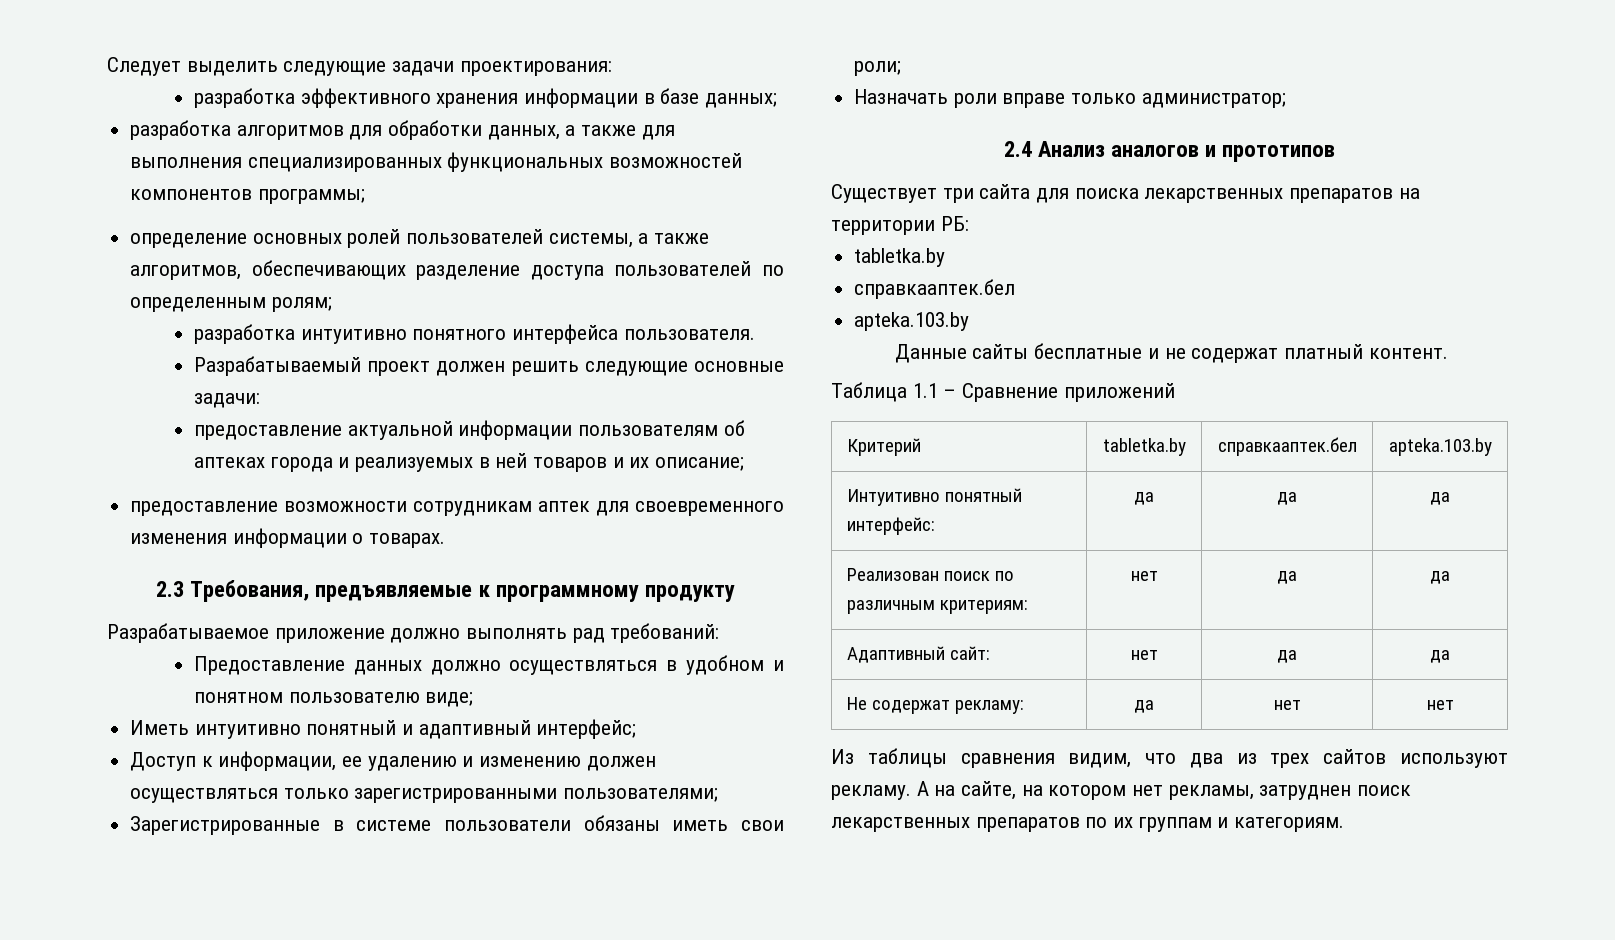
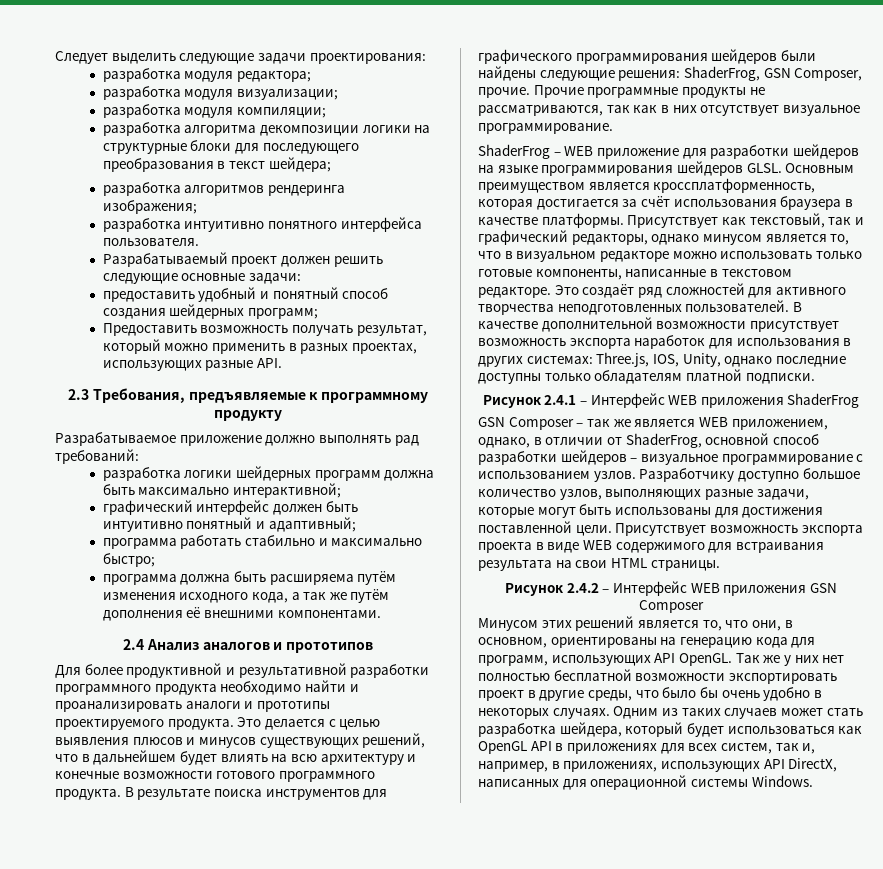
[300,88,777,108] [130,120,675,140] [130,152,743,172] [130,189,365,204] [130,229,710,248] [130,260,784,280] [130,297,332,312] эффективного хранения информации в базе данных; // разработка алгоритмов для обработки данных, а также для выполнения специализированных функциональных возможностей компонентов программы; // определение основных ролей пользователей системы, а также алгоритмов, обеспечивающих разделение доступа пользователей по определенным ролям; -> [184,71,311,82] [102,86,338,100] [102,104,326,118] [102,122,431,136] [102,140,359,154] [102,157,331,172] [102,182,345,196] [102,200,197,214] модуля редактора; // разработка модуля визуализации; // разработка модуля компиляции; // разработка алгоритма декомпозиции логики на структурные блоки для последующего преобразования в текст шейдера; // разработка алгоритмов рендеринга изображения;
[193,420,745,440] [193,453,744,472] [130,501,784,516] [130,528,446,548] предоставление актуальной информации пользователям об аптеках города и реализуемых в ней товаров и их описание; // предоставление возможности сотрудникам аптек для своевременного изменения информации о товарах. -> [102,287,389,302] [102,304,318,319] [102,323,427,336] [102,339,417,354] [102,358,282,371] предоставить удобный и понятный способ создания шейдерных программ; // Предоставить возможность получать результат, который можно применить в разных проектах, использующих разные API.
[193,655,784,675] [193,692,474,707] [130,719,637,739] [130,751,656,771] [130,788,719,803] [130,815,784,835] [854,61,902,76] [854,89,1286,108] Предоставление данных должно осуществляться в удобном и понятном пользователю виде; // Иметь интуитивно понятный и адаптивный интерфейс; // Доступ к информации, ее удалению и изменению должен осуществляться только зарегистрированными пользователями; // Зарегистрированные в системе пользователи обязаны иметь свои роли; // Назначать роли вправе только администратор; -> [102,466,435,481] [102,483,341,498] [102,500,358,515] [102,517,356,532] [102,535,423,549] [102,553,155,567] [102,571,397,585] [102,589,390,603] [102,607,381,621] разработка логики шейдерных программ должна быть максимально интерактивной; // графический интерфейс должен быть интуитивно понятный и адаптивный; // программа работать стабильно и максимально быстро; // программа должна быть расширяема путём изменения исходного кода, а так же путём дополнения её внешними компонентами.
[831,184,1420,203] [831,216,969,235] [854,248,946,267] [854,279,1016,299] [854,312,970,331] [894,343,1448,363] [831,382,1175,402] [846,438,921,456] [1102,438,1186,456] [1217,437,1357,456] [1388,438,1492,456] [846,488,1022,506] [846,517,935,535] [1134,492,1154,505] [1277,492,1297,505] [1430,492,1450,505] [846,568,1014,581] [846,600,1028,614] [1130,571,1158,581] [1277,571,1297,584] [1430,571,1450,584] [846,646,990,663] [1130,650,1158,660] [1277,650,1297,663] [1430,650,1450,663] [846,697,1024,714] [1134,700,1154,713] [1273,700,1301,710] [1426,700,1454,710] [831,748,1508,768] [831,781,1412,800] [831,817,1345,832] Существует три сайта для поиска лекарственных препаратов на территории РБ: // tabletka.by // справкааптек.бел // apteka.103.by // Данные сайты бесплатные и не содержат платный контент. // Таблица 1.1 – Сравнение приложений // Критерий | tabletka.by | справкааптек.бел | apteka.103.by // Интуитивно понятный интерфейс: | да | да | да // Реализован поиск по различным критериям: | нет | да | да // Адаптивный сайт: | нет | да | да // Не содержат рекламу: | да | нет | нет // Из таблицы сравнения видим, что два из трех сайтов используют рекламу. А на сайте, на котором нет рекламы, затруднен поиск лекарственных препаратов по их группам и категориям. -> [55,663,430,678] [55,680,359,695] [55,701,330,712] [55,717,381,730] [55,733,426,748] [55,750,417,765] [55,771,375,782] [55,787,388,800] [478,49,816,64] [478,66,863,81] [478,85,765,98] [478,105,860,116] [478,123,613,134] [478,144,859,159] [478,161,855,176] [478,178,816,193] [478,196,853,210] [478,213,864,228] [478,230,850,245] [478,251,862,262] [478,269,792,280] [478,283,846,298] [478,300,802,315] [478,317,839,332] [478,335,852,349] [478,352,846,367] [478,369,815,384] [482,393,860,408] [478,417,828,430] [478,433,819,448] [478,450,864,465] [478,468,860,482] [478,489,809,500] [478,504,824,518] [478,521,863,536] [478,540,824,553] [478,558,720,571] [505,581,837,596] [639,600,704,613] [478,616,793,631] [478,637,816,648] [478,653,845,666] [478,669,837,684] [478,687,822,701] [478,706,863,719] [478,722,863,737] [478,741,816,754] [478,758,838,772] [478,775,813,790] Для более продуктивной и результативной разработки программного продукта необходимо найти и проанализировать аналоги и прототипы проектируемого продукта. Это делается с целью выявления плюсов и минусов существующих решений, что в дальнейшем будет влиять на всю архитектуру и конечные возможности готового программного продукта. В результате поиска инструментов для графического программирования шейдеров были найдены следующие решения: ShaderFrog, GSN Composer, прочие. Прочие программные продукты не рассматриваются, так как в них отсутствует визуальное программирование. // ShaderFrog – WEB приложение для разработки шейдеров на языке программирования шейдеров GLSL. Основным преимуществом является кроссплатформенность, которая достигается за счёт использования браузера в качестве платформы. Присутствует как текстовый, так и графический редакторы, однако минусом является то, что в визуальном редакторе можно использовать только готовые компоненты, написанные в текстовом редакторе. Это создаёт ряд сложностей для активного творчества неподготовленных пользователей. В качестве дополнительной возможности присутствует возможность экспорта наработок для использования в других системах: Three.js, IOS, Unity, однако последние доступны только обладателям платной подписки. // Рисунок 2.4.1 – Интерфейс WEB приложения ShaderFrog // GSN Composer – так же является WEB приложением, однако, в отличии от ShaderFrog, основной способ разработки шейдеров – визуальное программирование с использованием узлов. Разработчику доступно большое количество узлов, выполняющих разные задачи, которые могут быть использованы для достижения поставленной цели. Присутствует возможность экспорта проекта в виде WEB содержимого для встраивания результата на свои HTML страницы. // Рисунок 2.4.2 – Интерфейс WEB приложения GSN Composer // Минусом этих решений является то, что они, в основном, ориентированы на генерацию кода для программ, использующих API OpenGL. Так же у них нет полностью бесплатной возможности экспортировать проект в другие среды, что было бы очень удобно в некоторых случаях. Одним из таких случаев может стать разработка шейдера, который будет использоваться как OpenGL API в приложениях для всех систем, так и, например, в приложениях, использующих API DirectX, написанных для операционной системы Windows.

